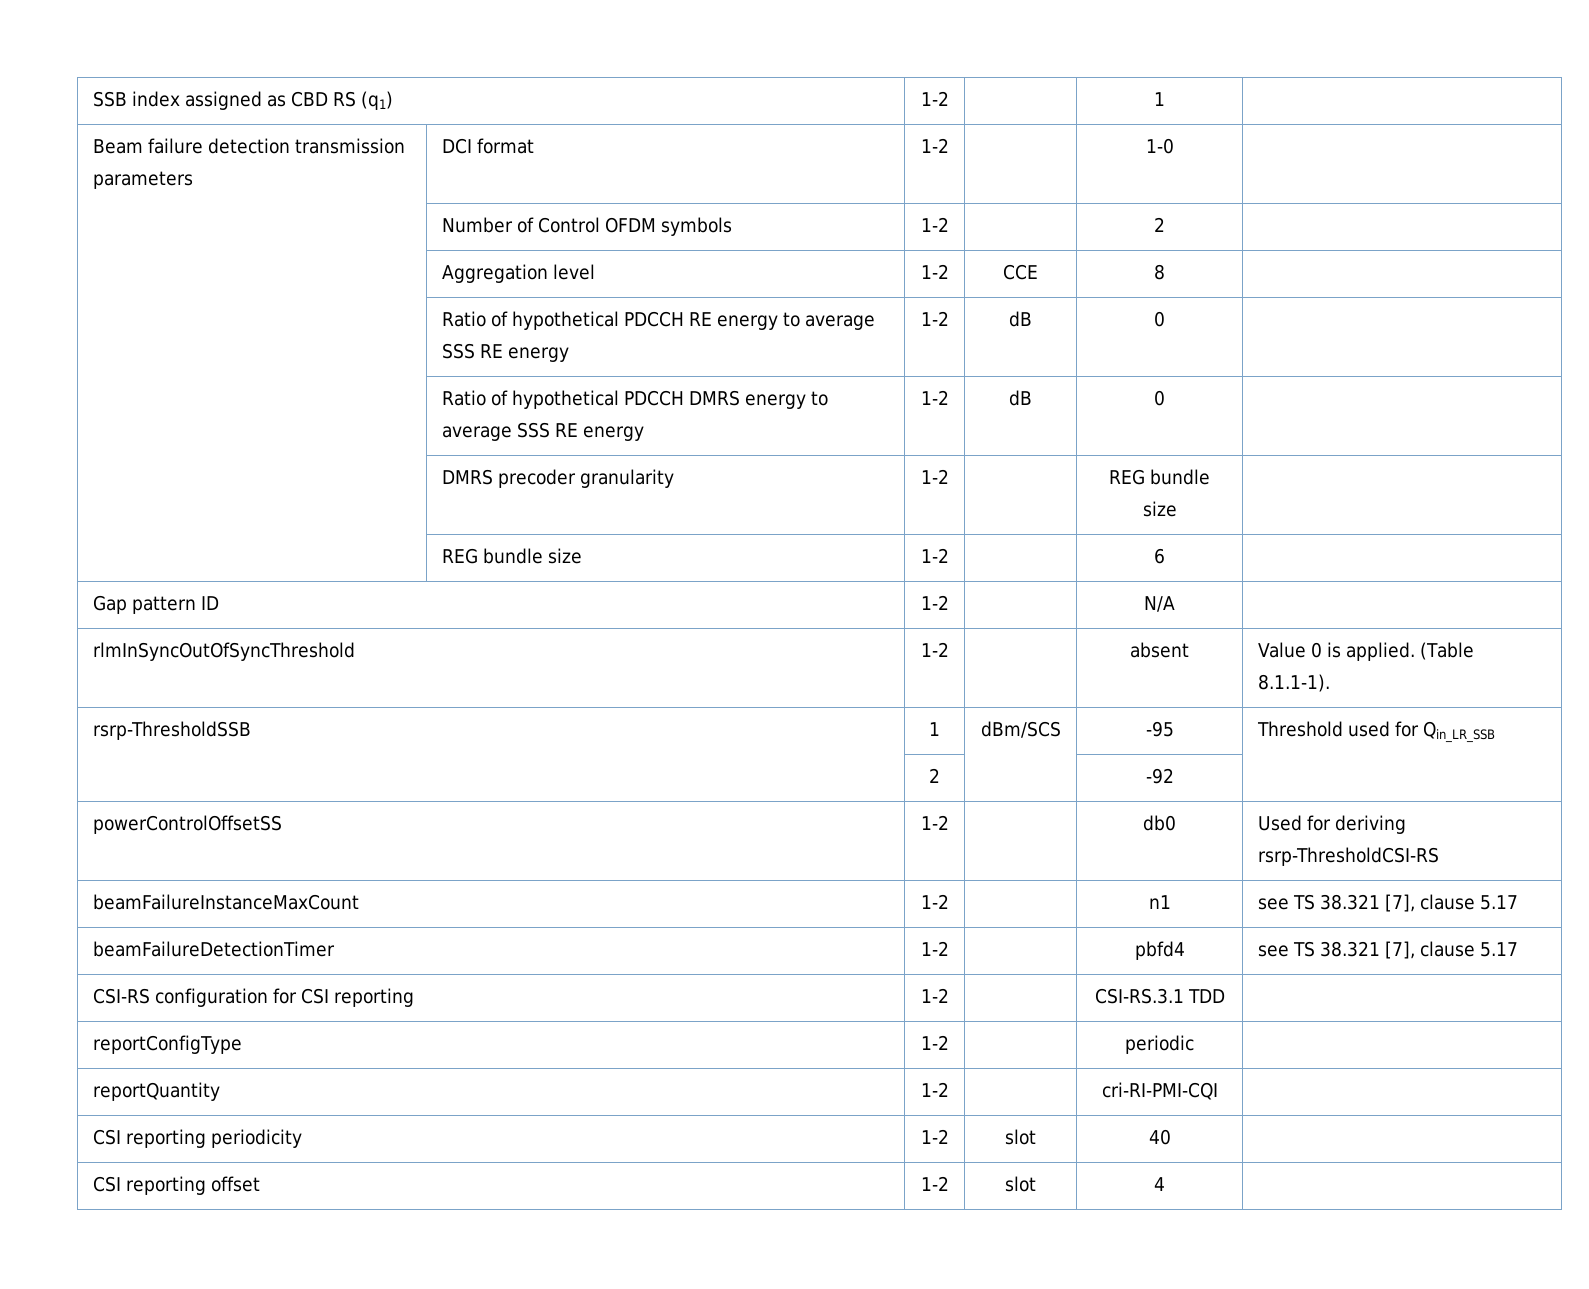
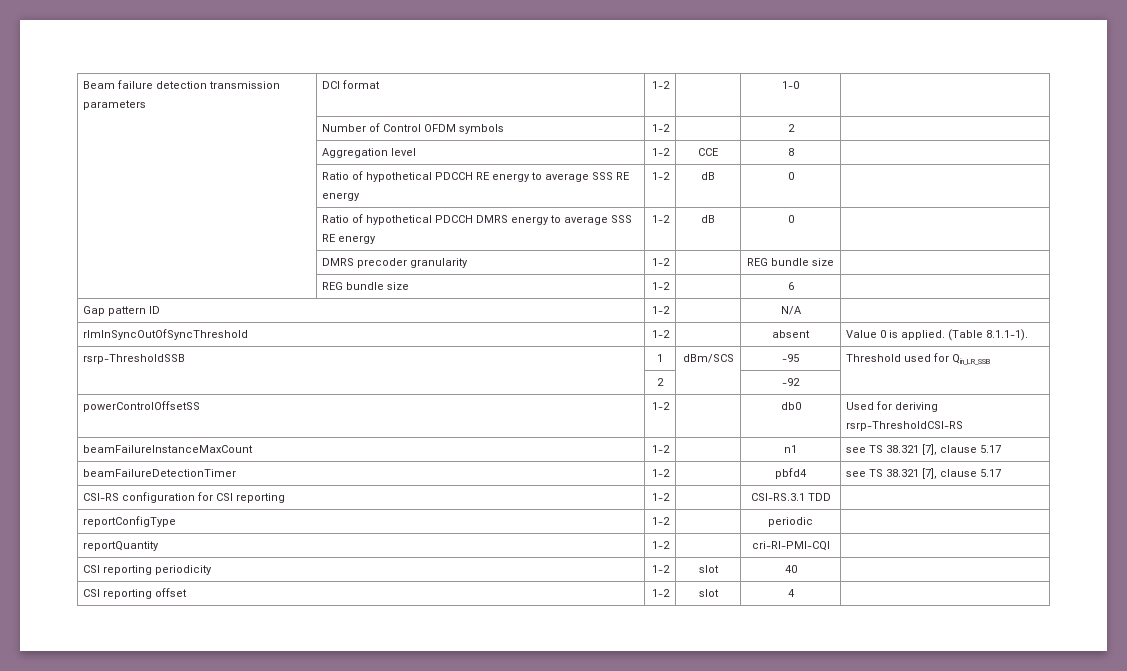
[92,91,393,110] [920,91,949,106] [1154,92,1165,106] SSB index assigned as CBD RS (q1) | 1-2 | | 1 | // -> (83, 85) none

